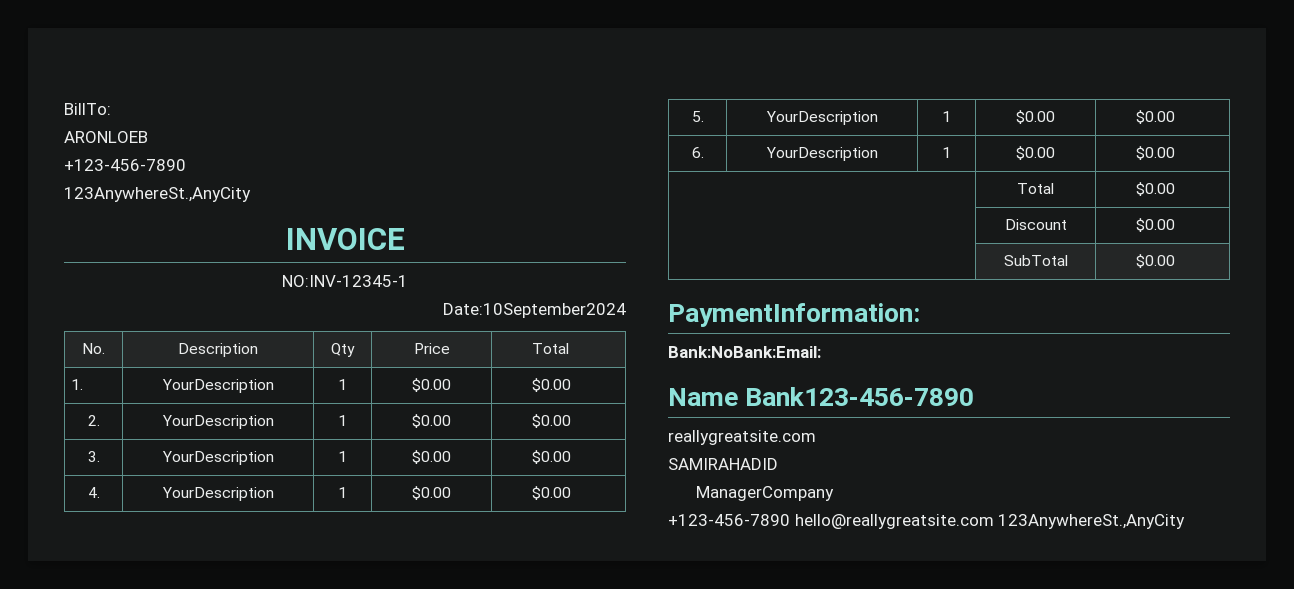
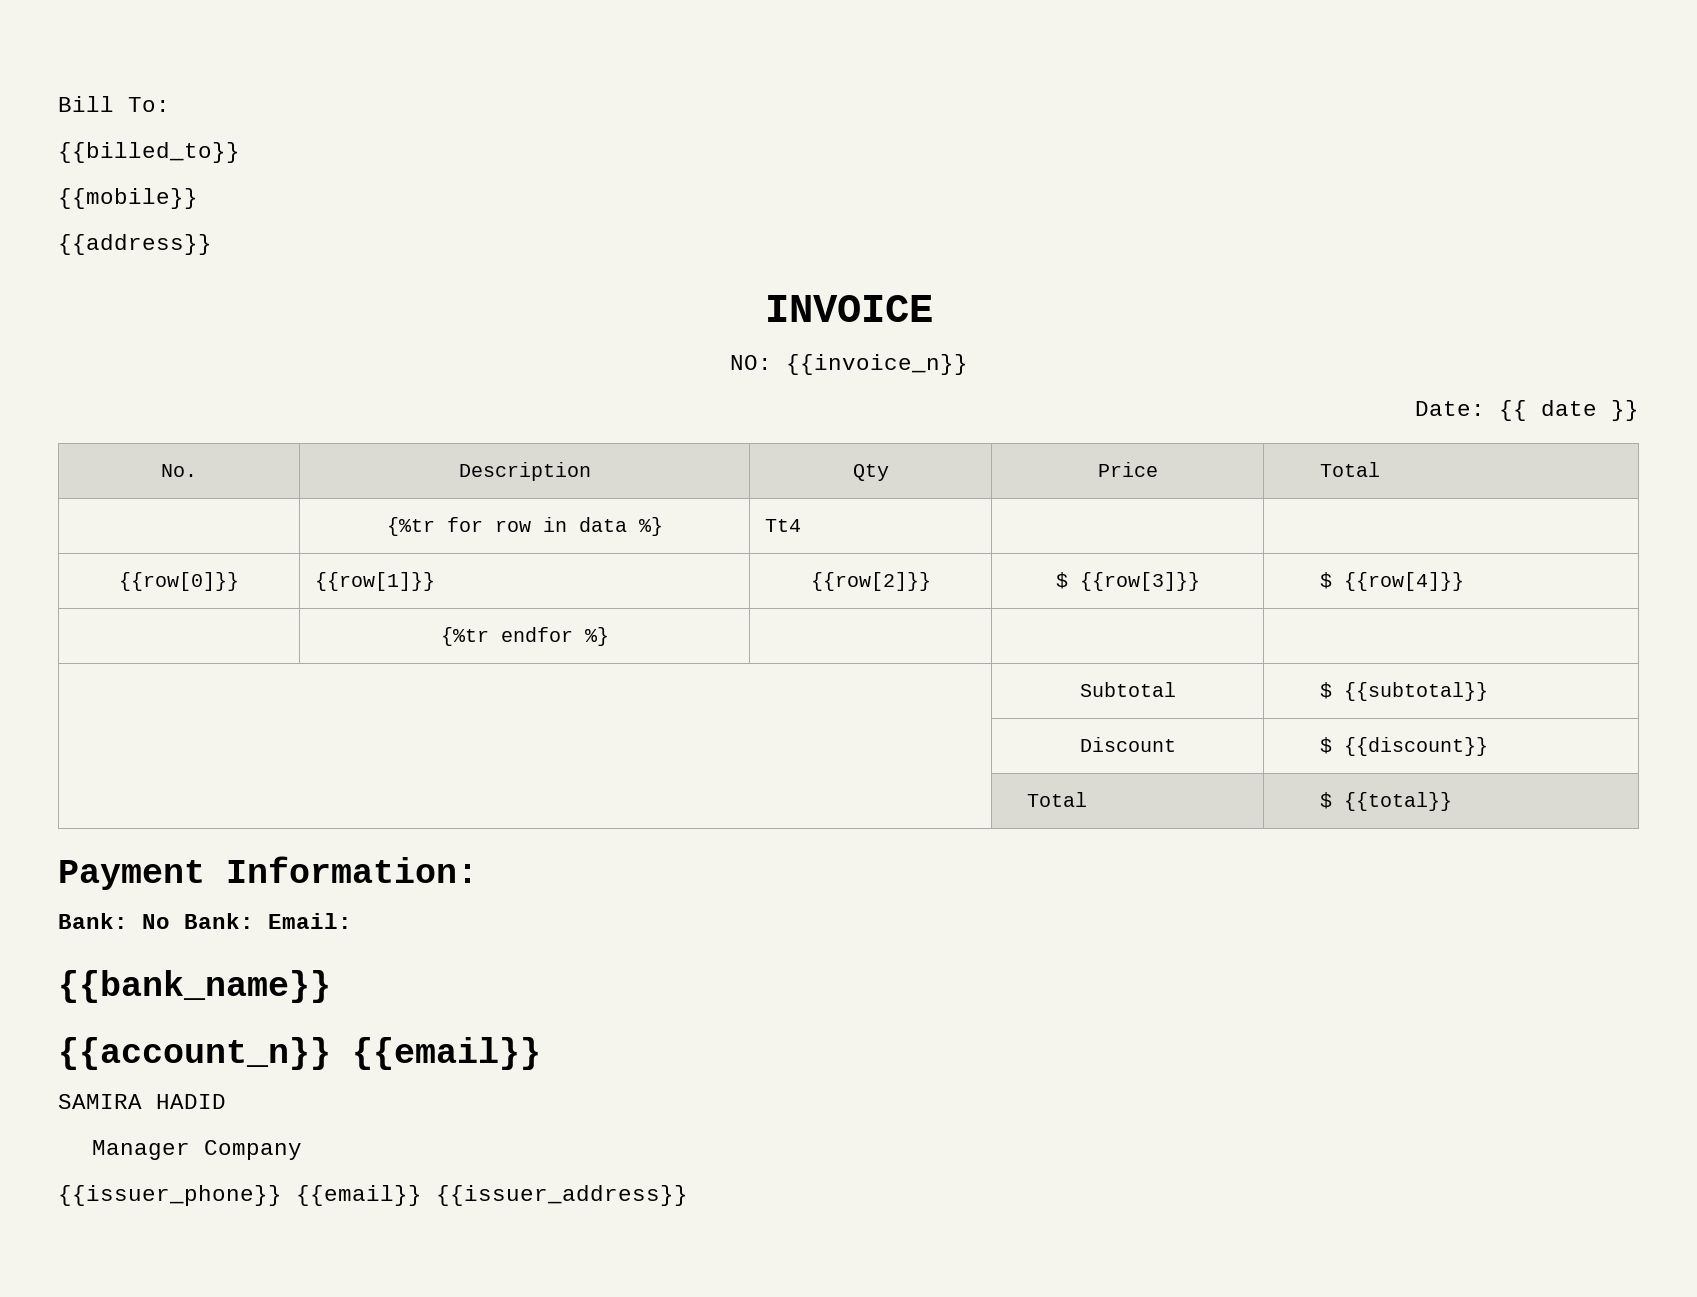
[64,103,111,115] [64,131,148,143] [64,159,186,171] [64,187,251,202] [285,228,405,250] [282,275,408,287] [443,303,626,318] BillTo: // ARONLOEB // +123-456-7890 // 123AnywhereSt.,AnyCity // INVOICE // NO:INV-12345-1 // Date:10September2024 -> [58,96,170,112] [58,142,240,163] [58,188,198,209] [58,234,212,255] [764,295,933,322] [729,354,968,375] [1415,400,1639,421] Bill To: // {{billed_to}} // {{mobile}} // {{address}} // INVOICE // NO: {{invoice_n}} // Date: {{ date }}
[71,379,84,390] [161,379,274,393] [338,379,347,390] [412,378,451,392] [532,378,572,392] [87,415,100,426] [161,415,274,429] [338,415,347,426] [412,414,451,428] [532,414,572,428] [87,451,100,462] [161,451,274,465] [338,451,347,462] [412,450,451,464] [532,450,572,464] [87,487,100,498] [161,487,274,501] [338,487,347,498] [412,486,451,500] [532,486,572,500] [691,111,704,122] [765,111,878,125] [942,111,951,122] [1016,110,1055,124] [1136,110,1176,124] [691,147,704,158] [765,147,878,161] [942,147,951,158] [1016,146,1055,160] [1136,146,1176,160] [1017,183,1054,194] [1136,182,1176,196] [1004,219,1067,230] [1136,218,1176,232] [1003,255,1068,266] [1136,254,1176,268] [668,303,920,327] [668,346,821,358] [668,387,975,406] [668,430,816,445] [668,458,778,470] [696,486,835,501] [668,514,1186,529] 1. | YourDescription | 1 | $0.00 | $0.00 // 2. | YourDescription | 1 | $0.00 | $0.00 // 3. | YourDescription | 1 | $0.00 | $0.00 // 4. | YourDescription | 1 | $0.00 | $0.00 // 5. | YourDescription | 1 | $0.00 | $0.00 // 6. | YourDescription | 1 | $0.00 | $0.00 // | Total | $0.00 // | Discount | $0.00 // | SubTotal | $0.00 // PaymentInformation: // Bank:NoBank:Email: // Name Bank123-456-7890 // reallygreatsite.com // SAMIRAHADID // ManagerCompany // +123-456-7890 hello@reallygreatsite.com 123AnywhereSt.,AnyCity -> [386,517,663,536] [764,519,801,532] [119,572,239,591] [314,572,435,591] [810,572,931,591] [1055,572,1200,591] [1319,572,1464,591] [440,627,609,646] [1079,682,1176,697] [1319,682,1488,701] [1079,737,1176,752] [1319,737,1488,756] [1027,792,1088,807] [1319,792,1452,811] [58,856,478,890] [58,913,352,929] [58,970,331,1003] [58,1037,541,1070] [58,1094,226,1109] [91,1140,302,1160] [58,1185,688,1206] | {%tr for row in data %} | Tt4 | | // {{row[0]}} | {{row[1]}} | {{row[2]}} | $ {{row[3]}} | $ {{row[4]}} // | {%tr endfor %} | | | // | Subtotal | $ {{subtotal}} // | Discount | $ {{discount}} // | Total | $ {{total}} // Payment Information: // Bank: No Bank: Email: // {{bank_name}} // {{account_n}} {{email}} // SAMIRA HADID // Manager Company // {{issuer_phone}} {{email}} {{issuer_address}}

